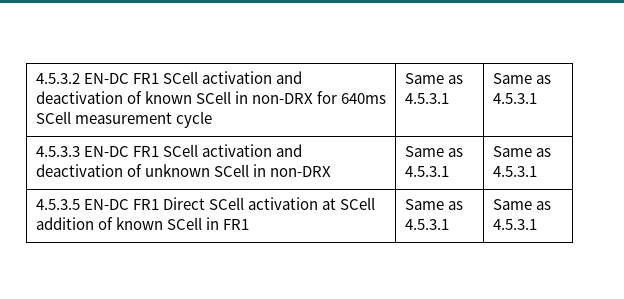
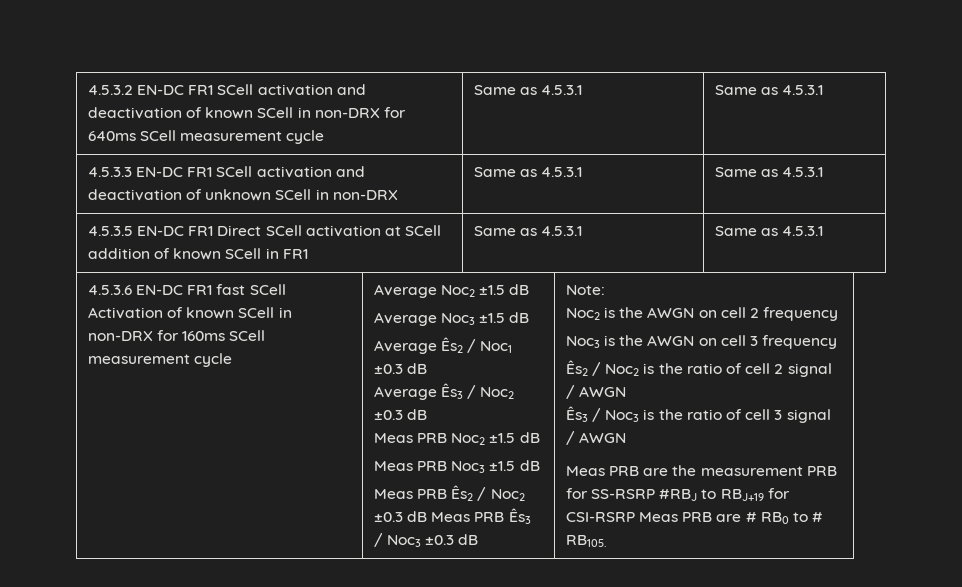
(537, 224) none -> [87,284,286,295] [87,307,292,319] [87,330,266,341] [87,353,233,367] [373,284,530,298] [373,312,530,326] [373,337,513,354] [373,363,428,374] [373,383,515,400] [373,409,428,420] [373,432,540,445] [373,460,540,473] [373,485,525,501] [373,508,531,524] [373,533,479,547] [565,285,605,295] [565,307,839,321] [565,335,838,349] [565,360,832,377] [565,385,627,399] [565,406,831,423] [565,431,627,445] [565,465,837,476] [565,488,790,501] [565,512,824,524] [565,535,606,547] // 4.5.3.6 EN-DC FR1 fast SCell Activation of known SCell in non-DRX for 160ms SCell measurement cycle | Average Noc2 ±1.5 dB // Average Noc3 ±1.5 dB // Average Ês2 / Noc1 ±0.3 dB // Average Ês3 / Noc2 ±0.3 dB // Meas PRB Noc2 ±1.5 dB // Meas PRB Noc3 ±1.5 dB // Meas PRB Ês2 / Noc2 ±0.3 dB Meas PRB Ês3 / Noc3 ±0.3 dB | Note: // Noc2 is the AWGN on cell 2 frequency // Noc3 is the AWGN on cell 3 frequency // Ês2 / Noc2 is the ratio of cell 2 signal / AWGN // Ês3 / Noc3 is the ratio of cell 3 signal / AWGN // Meas PRB are the measurement PRB for SS-RSRP #RBJ to RBJ+19 for CSI-RSRP Meas PRB are # RB0 to # RB105.

